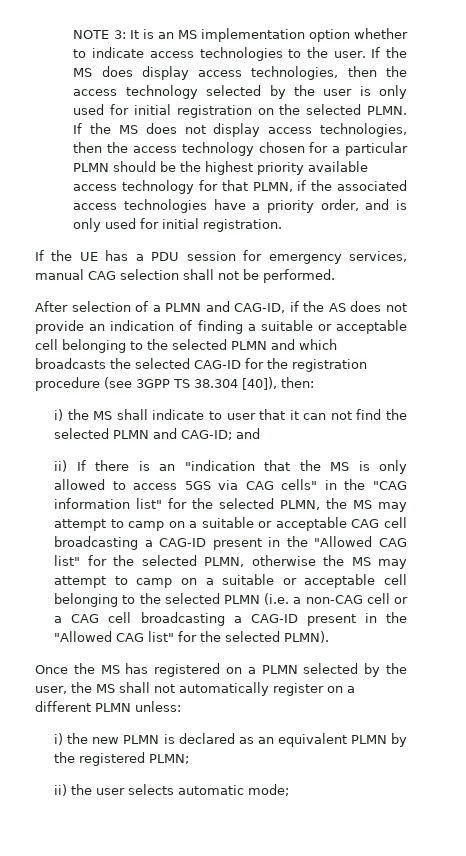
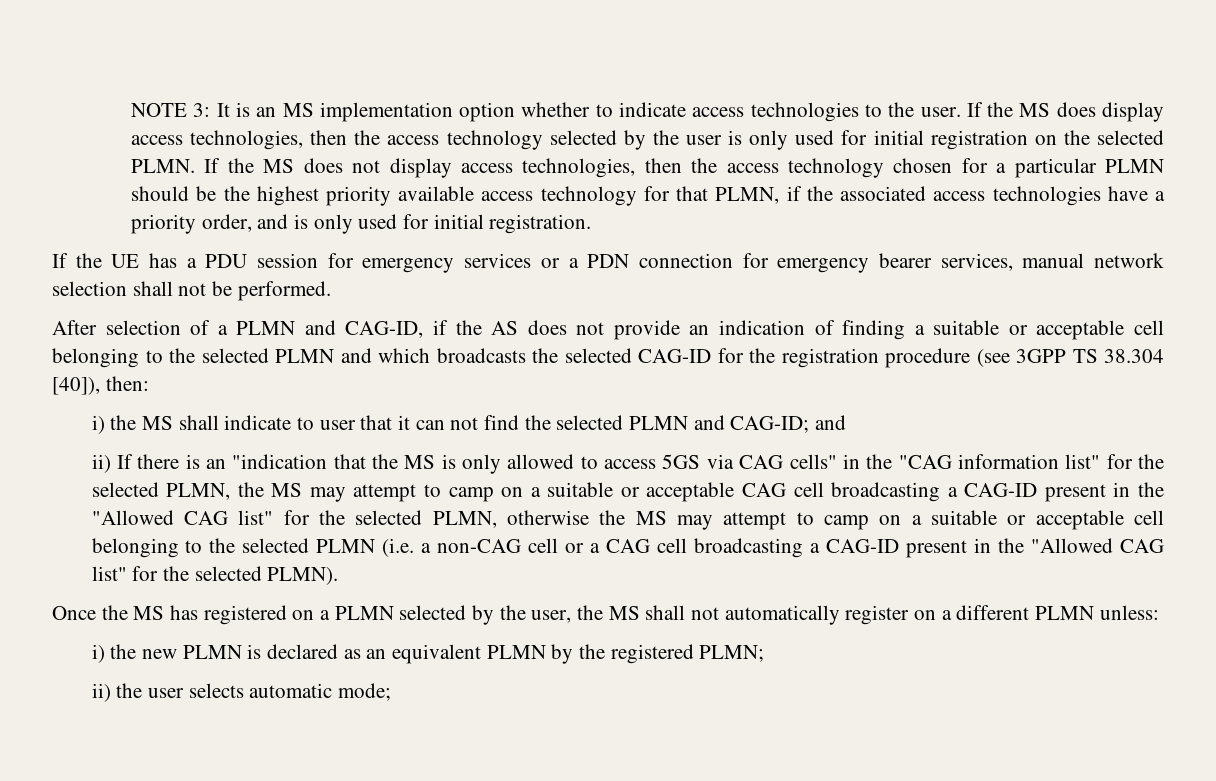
(342, 259) none -> [464,253,932,273] services or a PDN connection for emergency bearer
[88,271,116,280] CAG -> [1094,253,1165,268] network

